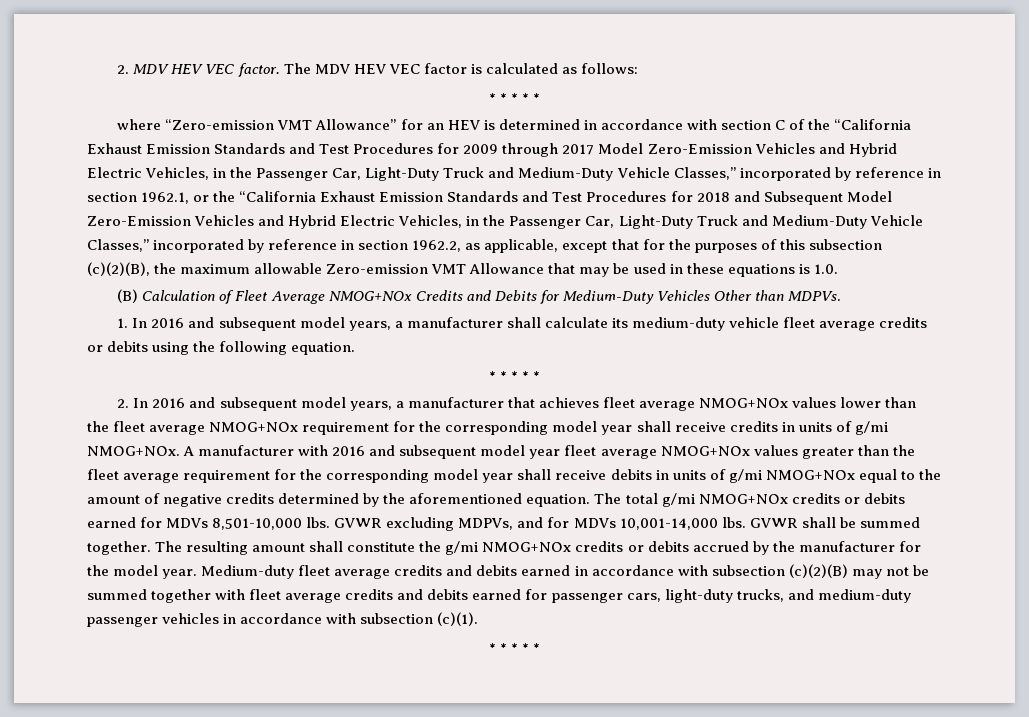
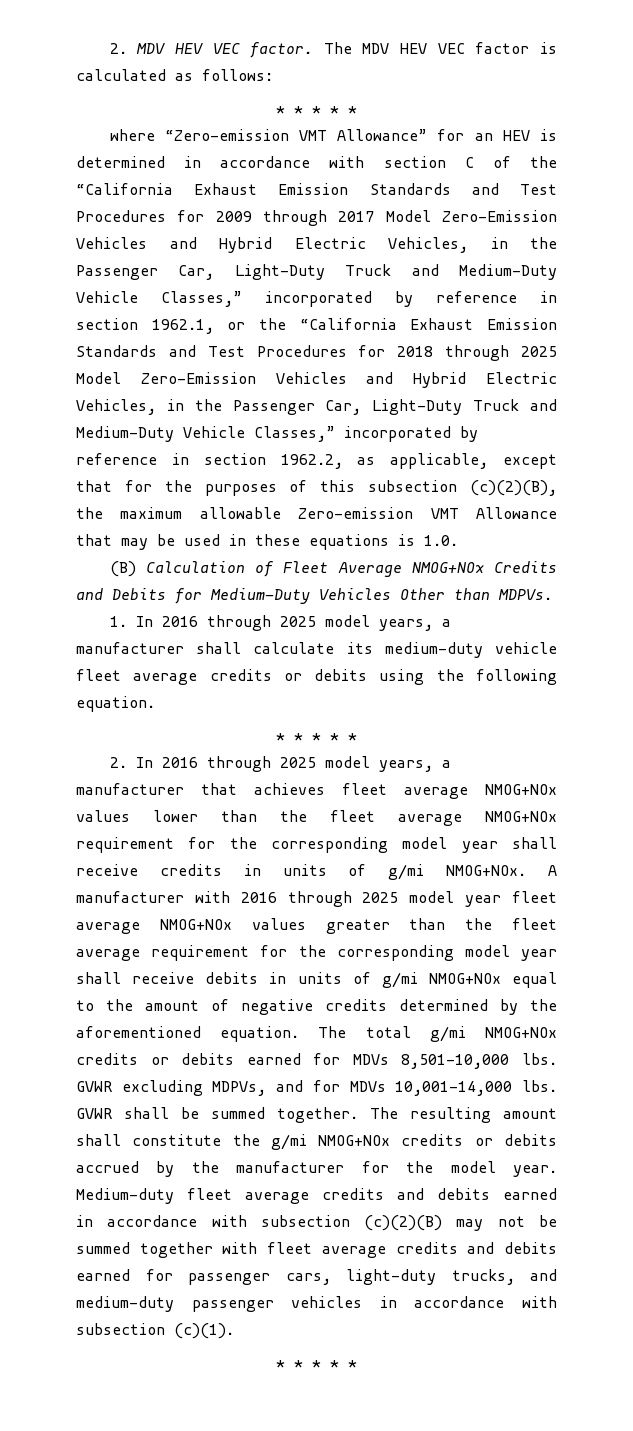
[733,191,843,205] and Subsequent -> [445,345,557,361] through 2025
[188,317,296,331] and subsequent -> [206,615,316,631] through 2025
[189,397,297,411] and subsequent -> [206,756,316,772] through 2025
[369,445,477,459] and subsequent -> [287,891,399,907] through 2025

